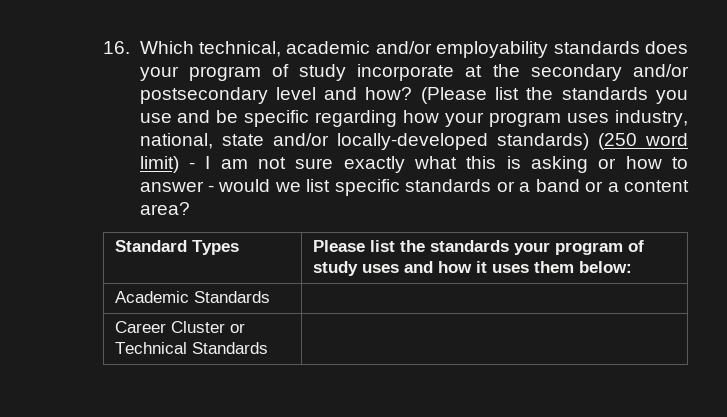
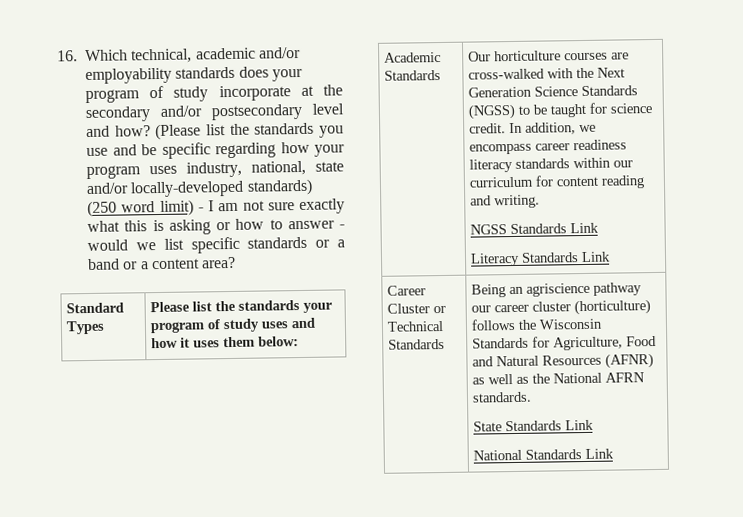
(271, 297) none -> [468,50,630,62] [468,67,626,80] [468,85,639,98] [468,102,653,120] [469,122,597,135] [469,139,628,155] [469,157,634,173] [469,175,646,189] [470,194,541,209] [470,222,600,235] [470,251,612,267] Our horticulture courses are cross-walked with the Next Generation Science Standards (NGSS) to be taught for science credit. In addition, we encompass career readiness literacy standards within our curriculum for content reading and writing. // NGSS Standards Link // Literacy Standards Link
(269, 348) none -> [471,282,643,298] [471,299,652,316] [471,318,604,331] [472,335,658,351] [472,353,655,369] [472,372,646,385] [472,391,533,403] [473,419,595,432] [473,448,615,461] Being an agriscience pathway our career cluster (horticulture) follows the Wisconsin Standards for Agriculture, Food and Natural Resources (AFNR) as well as the National AFRN standards. // State Standards Link // National Standards Link

